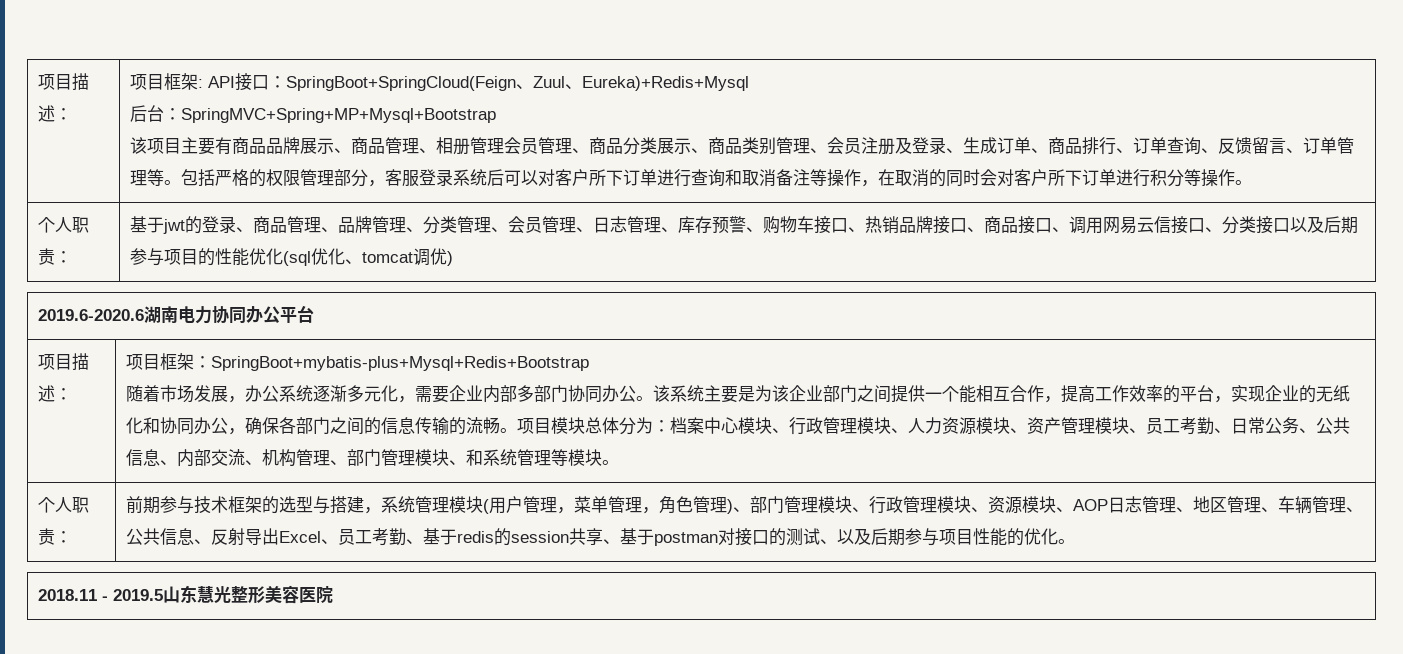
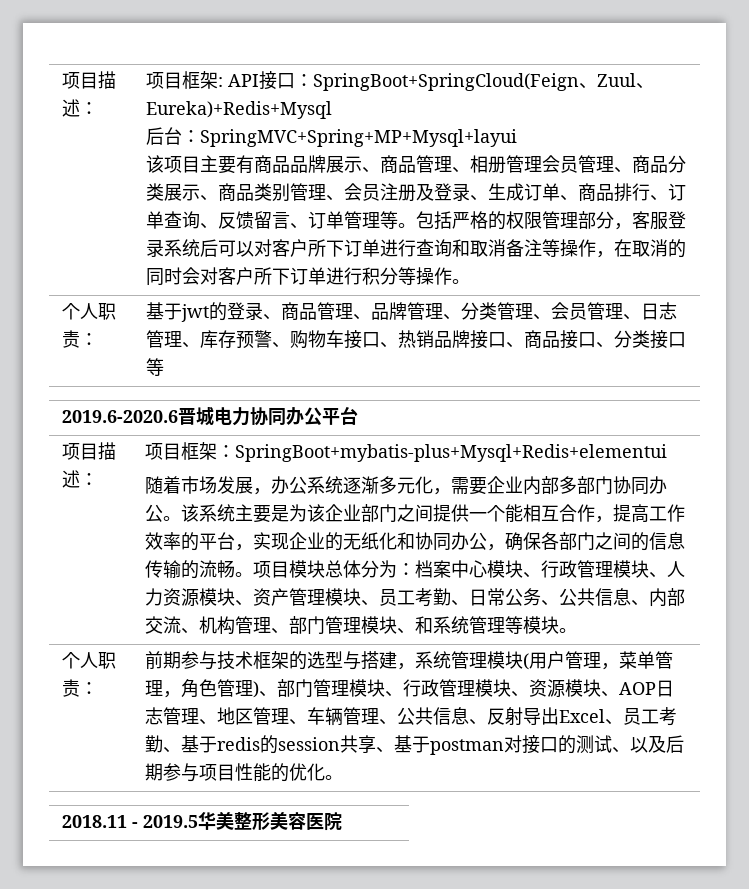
[181,108,497,123] SpringMVC+Spring+MP+Mysql+Bootstrap -> [199,129,517,147] SpringMVC+Spring+MP+Mysql+layui
[1069,216,1359,234] [130,248,454,266] 调用网易云信接口、分类接口以及后期参与项目的性能优化(sql优化、tomcat调优) -> [613,330,686,349] [145,358,164,376] 分类接口等
[144,306,179,324] 湖南 -> [177,406,214,426] 晋城
[211,356,590,371] SpringBoot+mybatis-plus+Mysql+Redis+Bootstrap -> [234,444,667,462] SpringBoot+mybatis-plus+Mysql+Redis+elementui
[163,585,232,603] 山东慧光 -> [197,811,234,830] 华美

